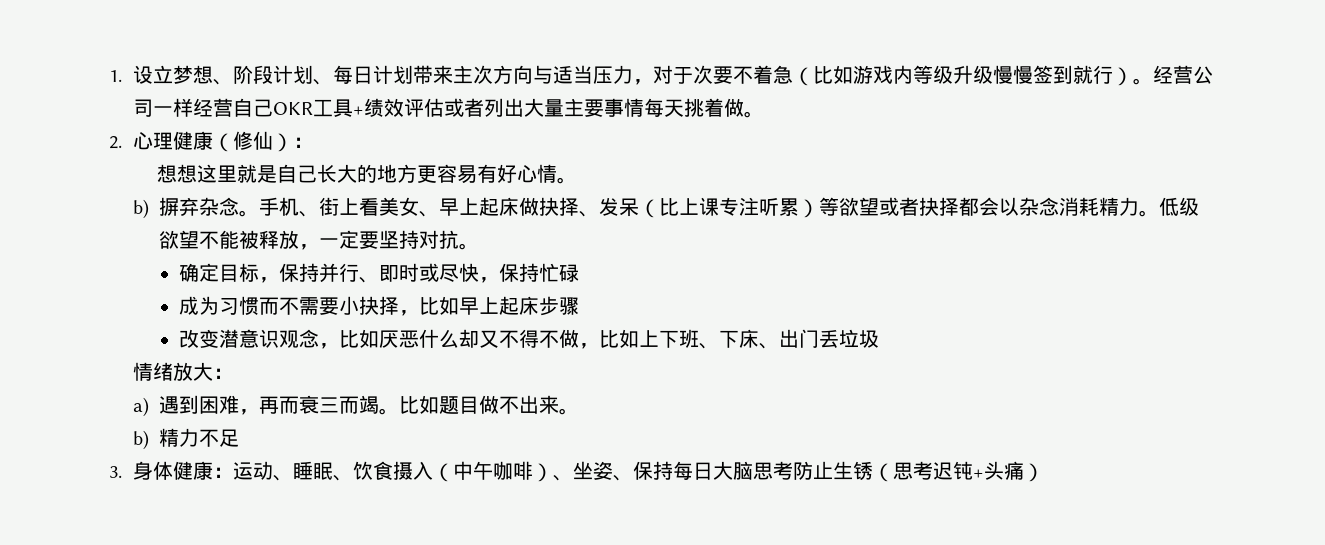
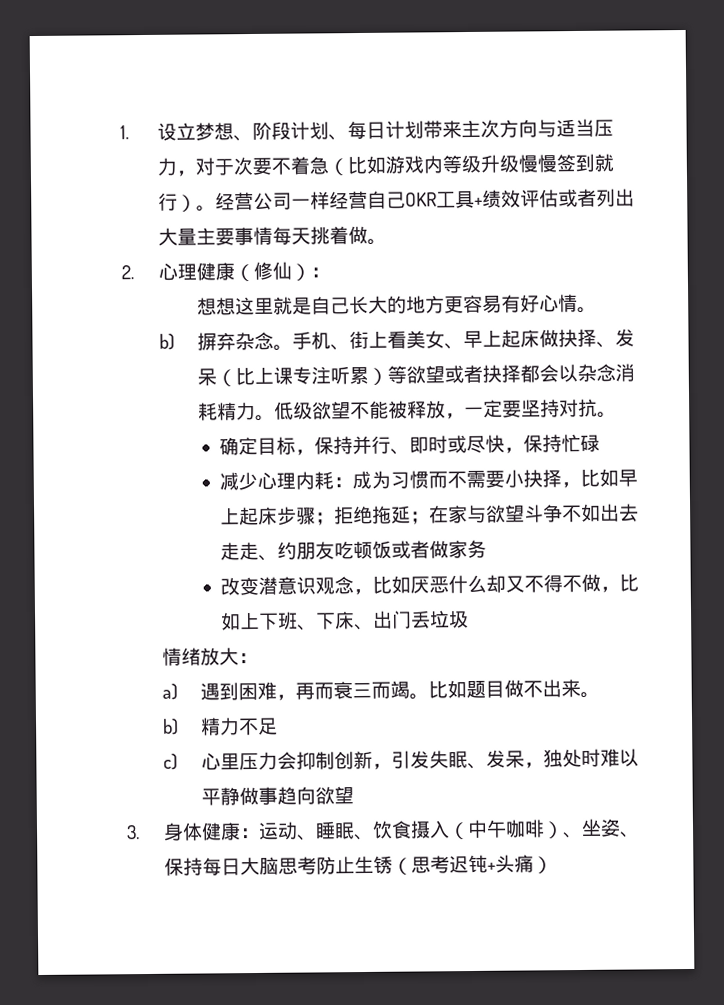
(580, 273) none -> [218,471,353,491] 减少心理内耗：
(580, 306) none -> [314,503,639,526] [219,539,487,561] ；拒绝拖延；在家与欲望斗争不如出去走走、约朋友吃顿饭或者做家务
(240, 438) none -> [163,748,639,771] [200,786,354,806] // c)心里压力会抑制创新，引发失眠、发呆，独处时难以平静做事趋向欲望

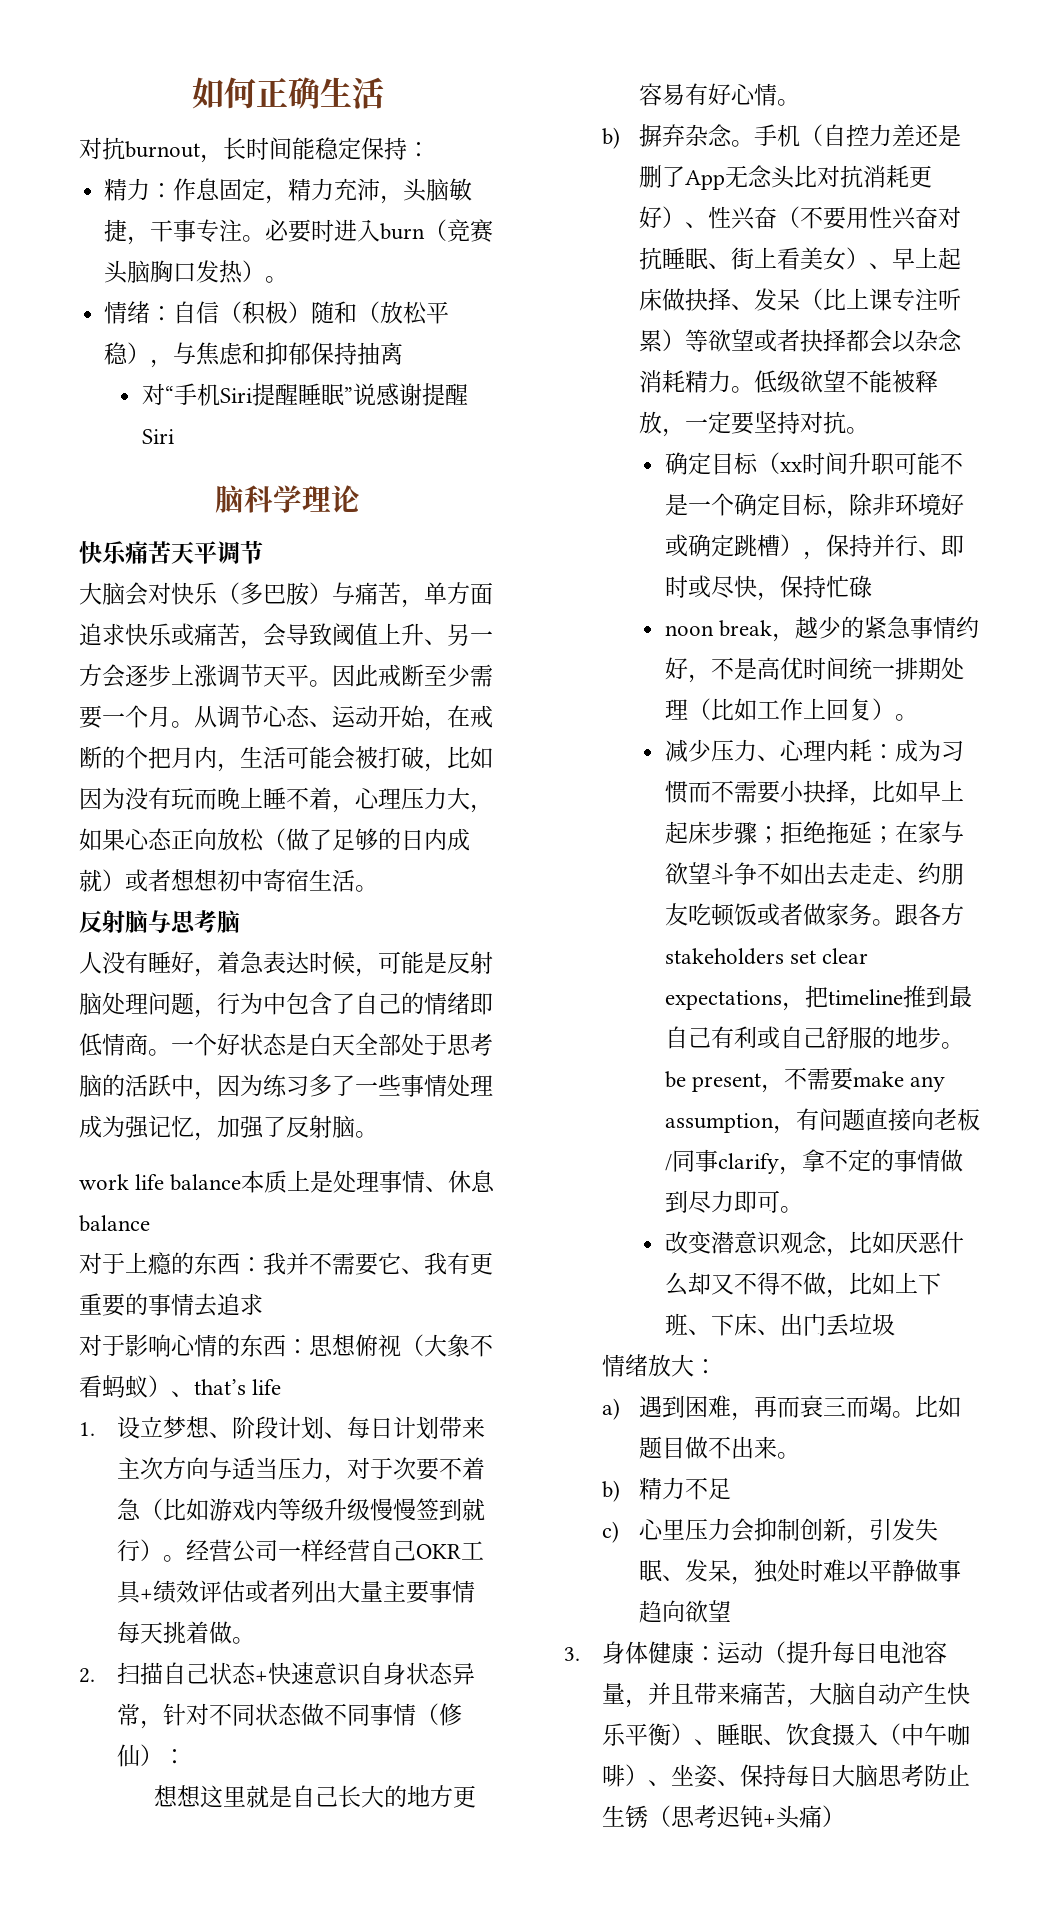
(120, 132) none -> [191,77,384,109] [79,137,430,163] [104,178,473,204] [104,219,494,245] [104,260,289,284] [104,301,450,325] [104,342,404,368] [141,383,468,406] [141,429,174,444] [215,485,360,513] [79,540,263,564] [79,582,493,608] [79,623,493,649] [79,664,493,688] [79,705,493,731] [79,746,493,772] [79,787,493,813] [79,828,470,852] [79,869,378,892] [79,910,240,933] [79,951,493,977] [79,992,493,1018] [79,1033,493,1056] [79,1074,493,1100] [79,1115,378,1141] [79,1170,496,1193] [79,1215,150,1232] [79,1252,493,1276] [79,1293,263,1317] [79,1334,493,1357] [79,1375,282,1398] 如何正确生活 // 对抗burnout，长时间能稳定保持： // 精力：作息固定，精力充沛，头脑敏捷，干事专注。必要时进入burn（竞赛头脑胸口发热）。 // 情绪：自信（积极）随和（放松平稳），与焦虑和抑郁保持抽离 // 对“手机Siri提醒睡眠”说感谢提醒Siri // 脑科学理论 // 快乐痛苦天平调节 // 大脑会对快乐（多巴胺）与痛苦，单方面追求快乐或痛苦，会导致阈值上升、另一方会逐步上涨调节天平。因此戒断至少需要一个月。从调节心态、运动开始，在戒断的个把月内，生活可能会被打破，比如因为没有玩而晚上睡不着，心理压力大，如果心态正向放松（做了足够的日内成就）或者想想初中寄宿生活。 // 反射脑与思考脑 // 人没有睡好，着急表达时候，可能是反射脑处理问题，行为中包含了自己的情绪即低情商。一个好状态是白天全部处于思考脑的活跃中，因为练习多了一些事情处理成为强记忆，加强了反射脑。 // work life balance本质上是处理事情、休息balance // 对于上瘾的东西：我并不需要它、我有更重要的事情去追求 // 对于影响心情的东西：思想俯视（大象不看蚂蚁）、that’s life //
[158,262,236,281] 心理健康 -> [116,1662,475,1686] [116,1703,416,1729] 扫描自己状态+快速意识自身状态异常，针对不同状态做不同事情
(331, 340) none -> [800,124,962,147] [639,165,933,190] [639,206,962,230] [639,247,709,270] （自控力差还是删了App无念头比对抗消耗更好）、性兴奋（不要用性兴奋对抗睡眠
(445, 339) none -> [846,247,870,269] ）
(296, 445) none -> [756,452,963,476] [664,493,964,519] [664,534,803,557] （xx时间升职可能不是一个确定目标，除非环境好或确定跳槽）
(600, 443) none -> [664,616,979,642] [664,657,964,683] [664,698,918,721] // noon break，越少的紧急事情约好，不是高优时间统一排期处理（比如工作上回复）。
(258, 481) none -> [710,739,780,762] 压力、
(487, 549) none -> [871,903,964,926] [664,948,869,965] [664,985,972,1011] [664,1026,964,1049] [664,1067,946,1093] [664,1108,980,1134] [664,1149,963,1175] [664,1190,803,1214] 。跟各方stakeholders set clear expectations，把timeline推到最自己有利或自己舒服的地步。be present，不需要make any assumption，有问题直接向老板/同事clarify，拿不定的事情做到尽力即可。
(299, 830) none -> [762,1641,947,1664] [601,1682,970,1708] [601,1723,694,1746] （提升每日电池容量，并且带来痛苦，大脑自动产生快乐平衡）

